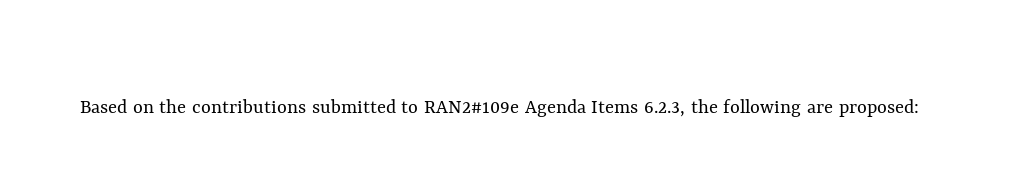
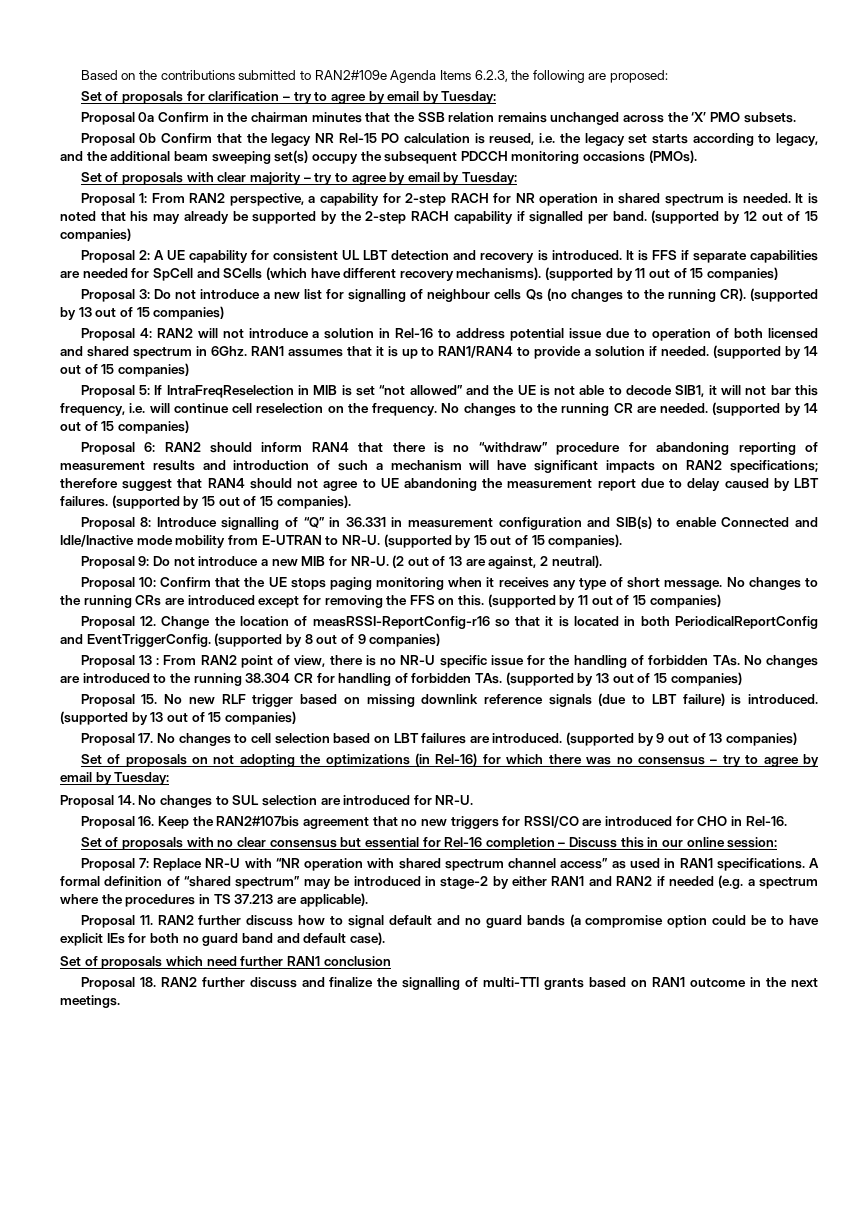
(919, 108) none -> [80,91,497,104] [80,112,796,125] [80,133,818,146] [60,150,697,164] [80,172,518,185] [80,193,819,206] [60,210,818,224] [60,228,131,242] [80,250,819,263] [60,267,778,281] [80,288,818,302] [60,306,225,320] [80,328,818,341] [60,345,819,359] [60,363,189,377] [80,385,818,398] [60,402,819,416] [60,420,189,434] [80,442,819,455] [60,460,819,473] [60,478,819,491] [60,495,351,509] [80,516,818,530] [60,534,623,548] [80,555,602,569] [80,577,818,590] [60,594,721,608] [80,616,818,629] [60,633,441,647] [80,655,818,668] [60,672,742,686] [80,693,818,707] [60,711,296,725] [80,732,797,746] [80,753,819,767] [60,772,170,785] [60,795,474,808] [80,816,787,829] [80,837,778,850] [80,858,820,871] [60,875,818,889] [60,893,368,907] [80,914,820,928] [60,932,385,946] [60,956,391,969] [80,977,818,990] [60,995,120,1008] // Set of proposals for clarification – try to agree by email by Tuesday: // Proposal 0a Confirm in the chairman minutes that the SSB relation remains unchanged across the ‘X’ PMO subsets. // Proposal 0b Confirm that the legacy NR Rel-15 PO calculation is reused, i.e. the legacy set starts according to legacy, and the additional beam sweeping set(s) occupy the subsequent PDCCH monitoring occasions (PMOs). // Set of proposals with clear majority – try to agree by email by Tuesday: // Proposal 1: From RAN2 perspective, a capability for 2-step RACH for NR operation in shared spectrum is needed. It is noted that his may already be supported by the 2-step RACH capability if signalled per band. (supported by 12 out of 15 companies) // Proposal 2: A UE capability for consistent UL LBT detection and recovery is introduced. It is FFS if separate capabilities are needed for SpCell and SCells (which have different recovery mechanisms). (supported by 11 out of 15 companies) // Proposal 3: Do not introduce a new list for signalling of neighbour cells Qs (no changes to the running CR). (supported by 13 out of 15 companies) // Proposal 4: RAN2 will not introduce a solution in Rel-16 to address potential issue due to operation of both licensed and shared spectrum in 6Ghz. RAN1 assumes that it is up to RAN1/RAN4 to provide a solution if needed. (supported by 14 out of 15 companies) // Proposal 5: If IntraFreqReselection in MIB is set “not allowed” and the UE is not able to decode SIB1, it will not bar this frequency, i.e. will continue cell reselection on the frequency. No changes to the running CR are needed. (supported by 14 out of 15 companies) // Proposal 6: RAN2 should inform RAN4 that there is no “withdraw” procedure for abandoning reporting of measurement results and introduction of such a mechanism will have significant impacts on RAN2 specifications; therefore suggest that RAN4 should not agree to UE abandoning the measurement report due to delay caused by LBT failures. (supported by 15 out of 15 companies). // Proposal 8: Introduce signalling of “Q” in 36.331 in measurement configuration and SIB(s) to enable Connected and Idle/Inactive mode mobility from E-UTRAN to NR-U. (supported by 15 out of 15 companies). // Proposal 9: Do not introduce a new MIB for NR-U. (2 out of 13 are against, 2 neutral). // Proposal 10: Confirm that the UE stops paging monitoring when it receives any type of short message. No changes to the running CRs are introduced except for removing the FFS on this. (supported by 11 out of 15 companies) // Proposal 12. Change the location of measRSSI-ReportConfig-r16 so that it is located in both PeriodicalReportConfig and EventTriggerConfig. (supported by 8 out of 9 companies) // Proposal 13 : From RAN2 point of view, there is no NR-U specific issue for the handling of forbidden TAs. No changes are introduced to the running 38.304 CR for handling of forbidden TAs. (supported by 13 out of 15 companies) // Proposal 15. No new RLF trigger based on missing downlink reference signals (due to LBT failure) is introduced. (supported by 13 out of 15 companies) // Proposal 17. No changes to cell selection based on LBT failures are introduced. (supported by 9 out of 13 companies) // Set of proposals on not adopting the optimizations (in Rel-16) for which there was no consensus – try to agree by email by Tuesday: // Proposal 14. No changes to SUL selection are introduced for NR-U. // Proposal 16. Keep the RAN2#107bis agreement that no new triggers for RSSI/CO are introduced for CHO in Rel-16. // Set of proposals with no clear consensus but essential for Rel-16 completion – Discuss this in our online session: // Proposal 7: Replace NR-U with “NR operation with shared spectrum channel access” as used in RAN1 specifications. A formal definition of “shared spectrum” may be introduced in stage-2 by either RAN1 and RAN2 if needed (e.g. a spectrum where the procedures in TS 37.213 are applicable). // Proposal 11. RAN2 further discuss how to signal default and no guard bands (a compromise option could be to have explicit IEs for both no guard band and default case). // Set of proposals which need further RAN1 conclusion // Proposal 18. RAN2 further discuss and finalize the signalling of multi-TTI grants based on RAN1 outcome in the next meetings.

